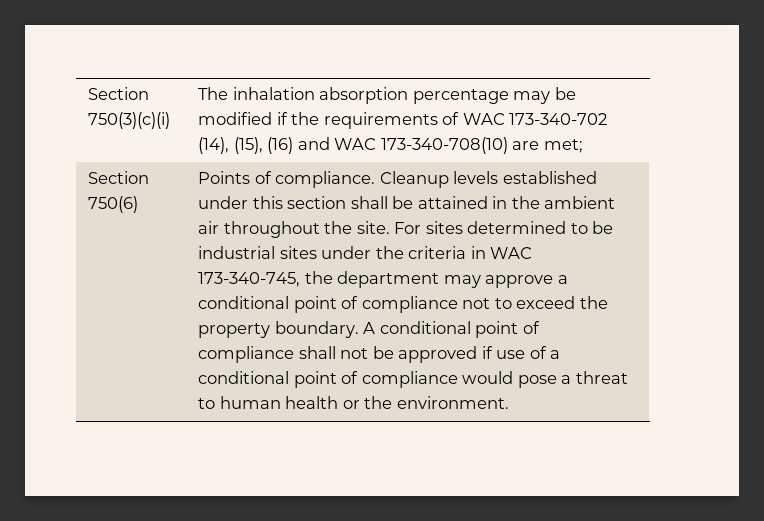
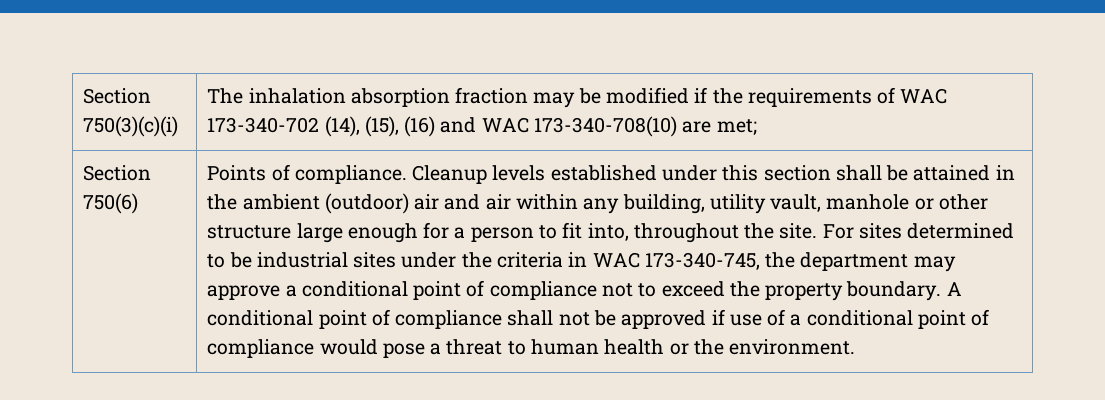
[412,89,509,104] percentage -> [455,87,529,104] fraction
[198,221,220,234] air -> [324,193,988,214] [207,222,629,243] (outdoor) air and air within any building, utility vault, manhole or other structure large enough for a person to fit into,

